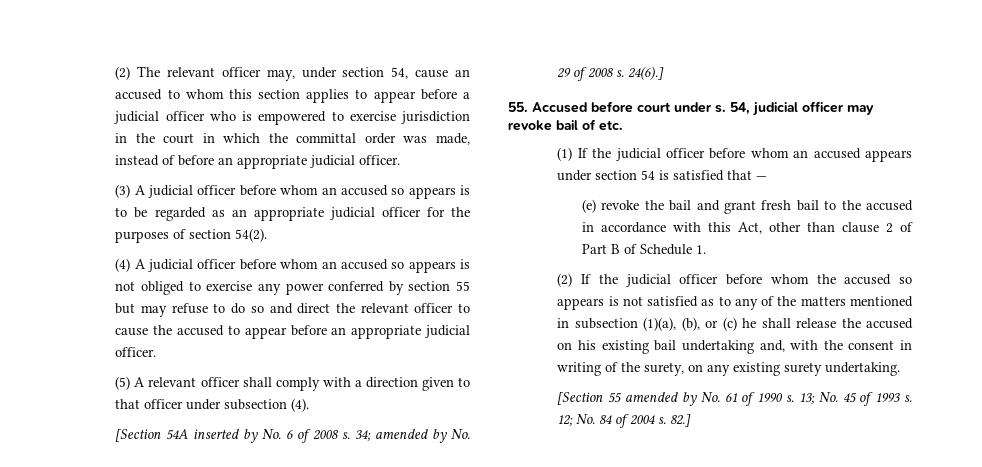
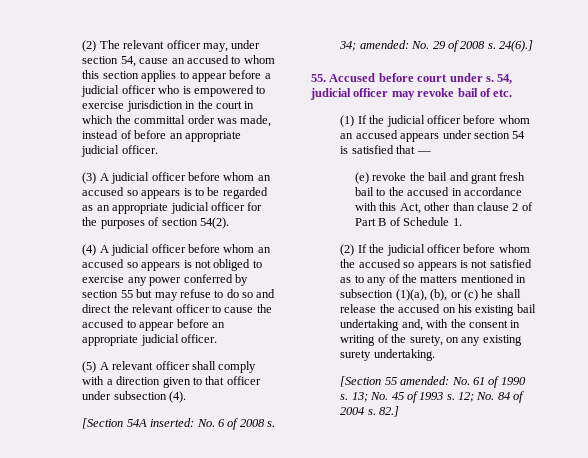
[193,429,259,443] inserted by -> [150,418,195,427] inserted:
[375,429,448,443] amended by -> [359,40,409,49] amended:
[625,392,697,406] amended by -> [400,376,450,385] amended:

